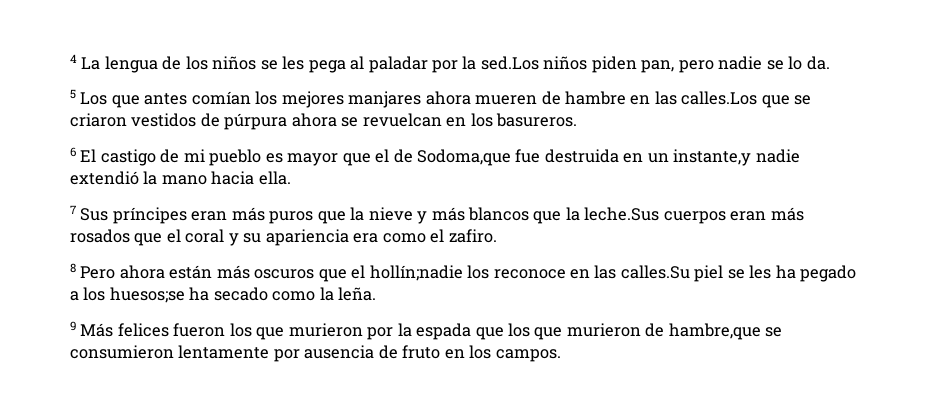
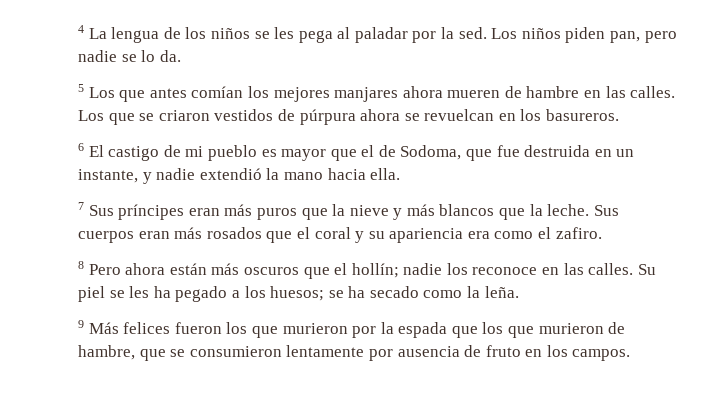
[480,56,539,70] sed.Los -> [458,27,518,39] sed. Los
[681,91,758,105] calles.Los -> [630,86,676,98] [78,110,104,121] calles. Los
[417,149,512,166] Sodoma,que -> [400,145,493,161] Sodoma, que
[673,149,752,166] instante,y -> [78,169,152,184] instante, y
[584,207,660,221] leche.Sus -> [547,204,619,216] leche. Sus
[369,265,463,281] hollín;nadie -> [351,263,443,278] hollín; nadie
[620,265,690,279] calles.Su -> [588,263,656,275] calles. Su
[109,287,185,303] huesos;se -> [270,286,344,301] huesos; se
[668,323,761,340] hambre,que -> [78,345,166,361] hambre, que

